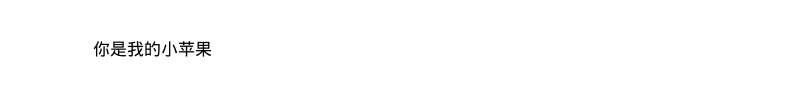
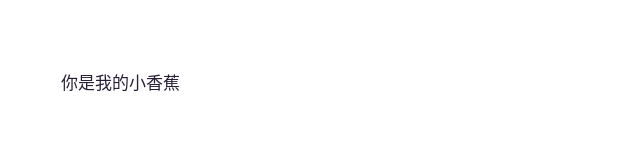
[178,41,212,57] 苹果 -> [146,74,180,91] 香蕉

